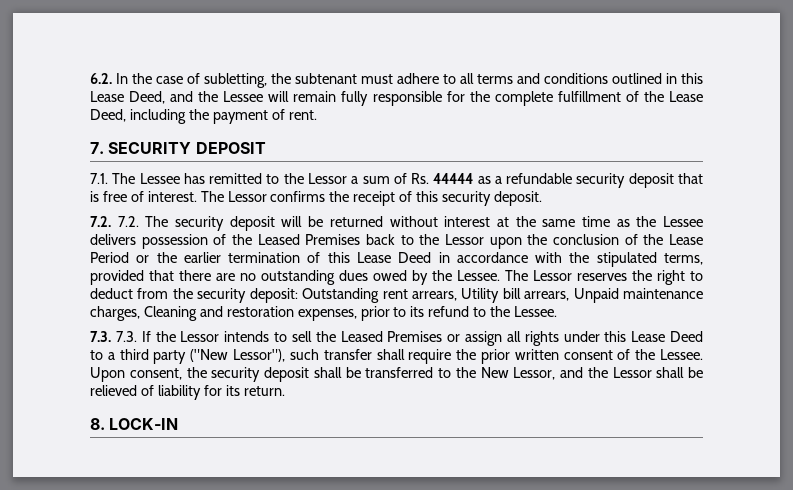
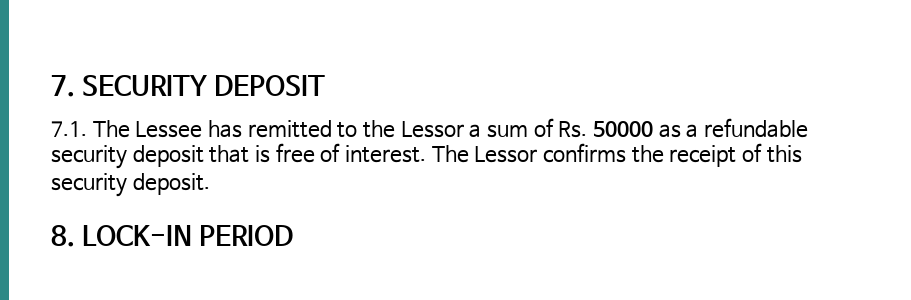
[90,73,703,88] [90,91,704,106] [90,109,317,124] 6.2. In the case of subletting, the subtenant must adhere to all terms and conditions outlined in this Lease Deed, and the Lessee will remain fully responsible for the complete fulfillment of the Lease Deed, including the payment of rent. // -> (51, 86) none
[433,173,474,184] 44444 -> [593,121,654,137] 50000
[90,216,703,231] [90,234,703,249] [90,252,703,267] [90,270,703,285] [90,288,704,303] [90,306,558,321] [90,331,703,346] [90,349,703,364] [90,367,703,382] [90,385,285,400] // 7.2. 7.2. The security deposit will be returned without interest at the same time as the Lessee delivers possession of the Leased Premises back to the Lessor upon the conclusion of the Lease Period or the earlier termination of this Lease Deed in accordance with the stipulated terms, provided that there are no outstanding dues owed by the Lessee. The Lessor reserves the right to deduct from the security deposit: Outstanding rent arrears, Utility bill arrears, Unpaid maintenance charges, Cleaning and restoration expenses, prior to its refund to the Lessee. // 7.3. 7.3. If the Lessor intends to sell the Leased Premises or assign all rights under this Lease Deed to a third party ("New Lessor"), such transfer shall require the prior written consent of the Lessee. Upon consent, the security deposit shall be transferred to the New Lessor, and the Lessor shall be relieved of liability for its return. -> (210, 184) none
(179, 424) none -> [199,225,294,246] PERIOD

